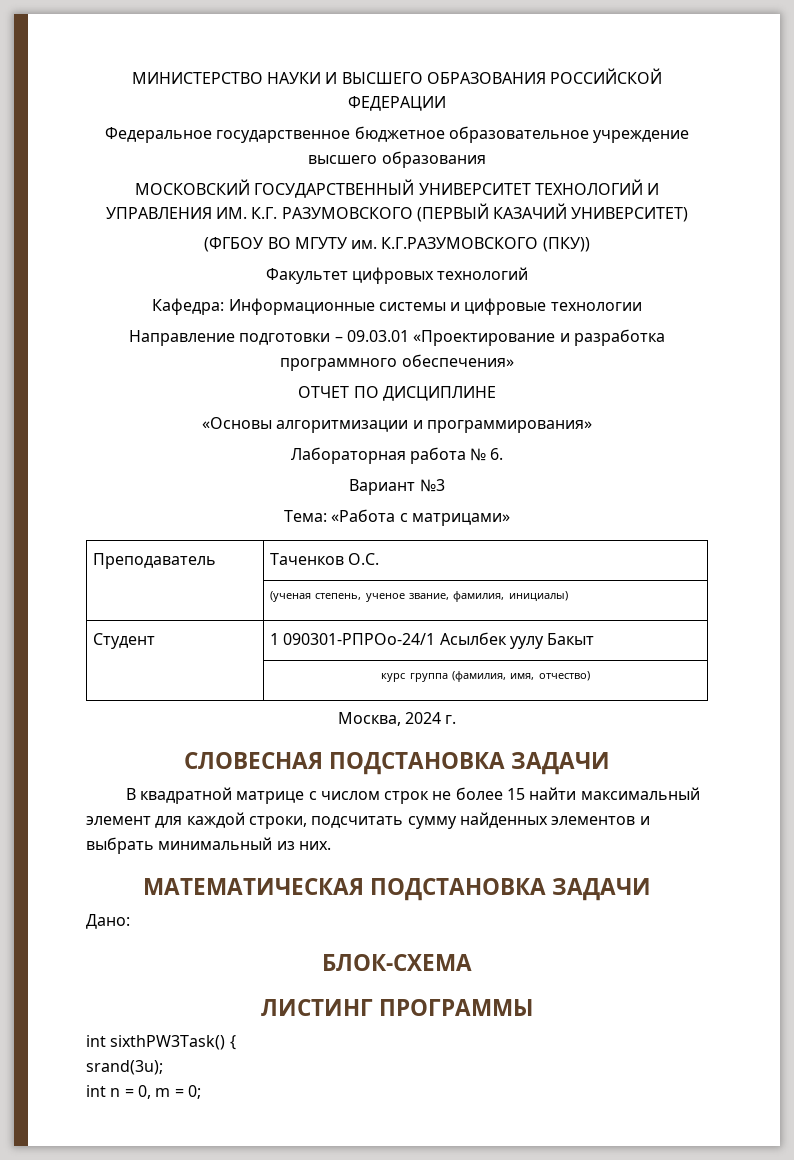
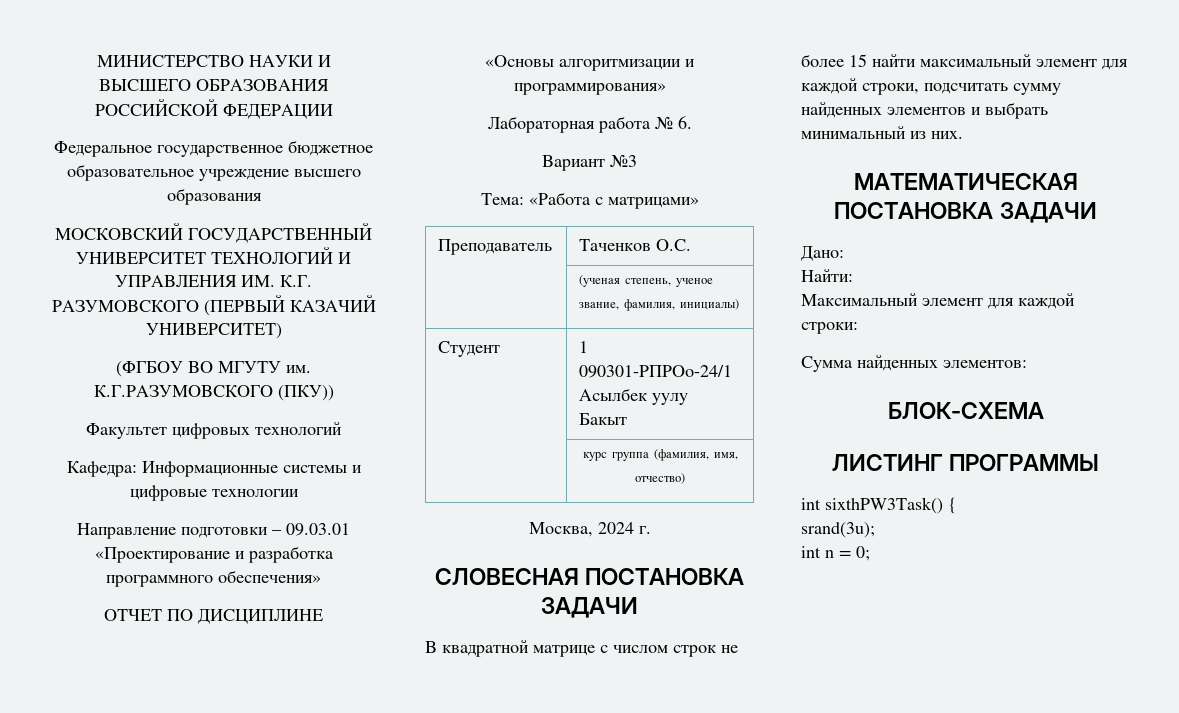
[329,752,505,775] ПОДСТАНОВКА -> [585,568,745,585] ПОСТАНОВКА
[370,878,546,901] ПОДСТАНОВКА -> [834,202,994,219] ПОСТАНОВКА
(130, 921) none -> [801,269,853,282] [801,293,1075,309] [801,322,858,334] [801,355,1027,372] // Найти: // Максимальный элемент для каждой строки: // Сумма найденных элементов:
[137,1085,184,1099] 0, m = -> (851, 554) none

